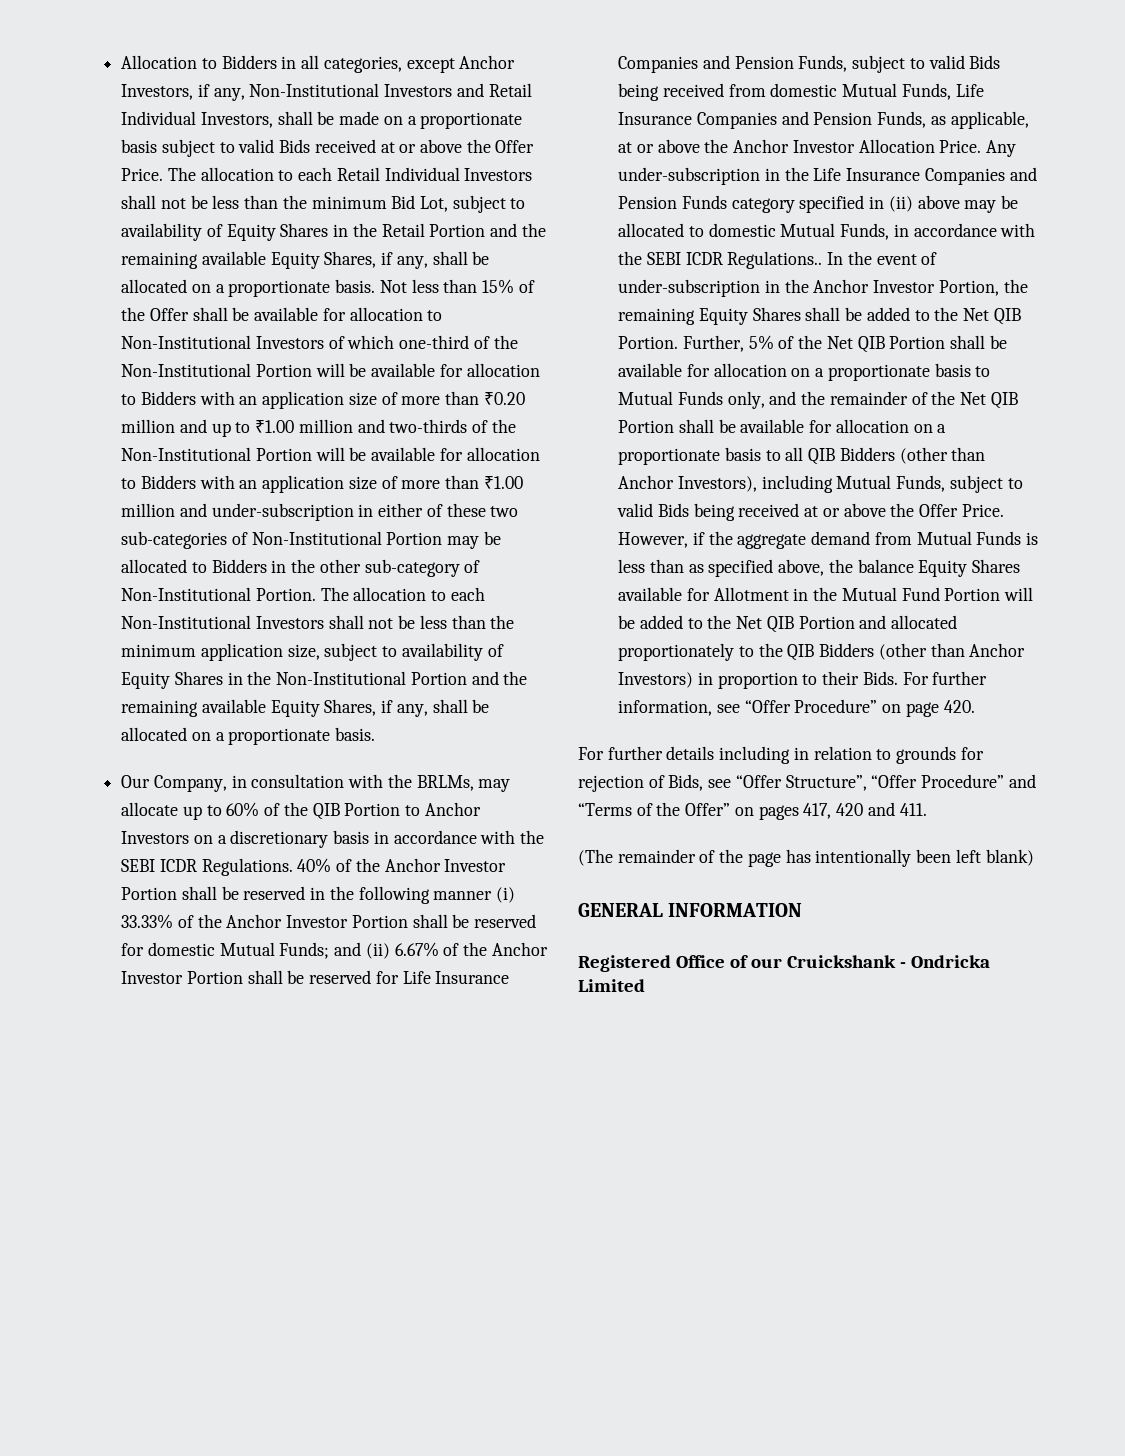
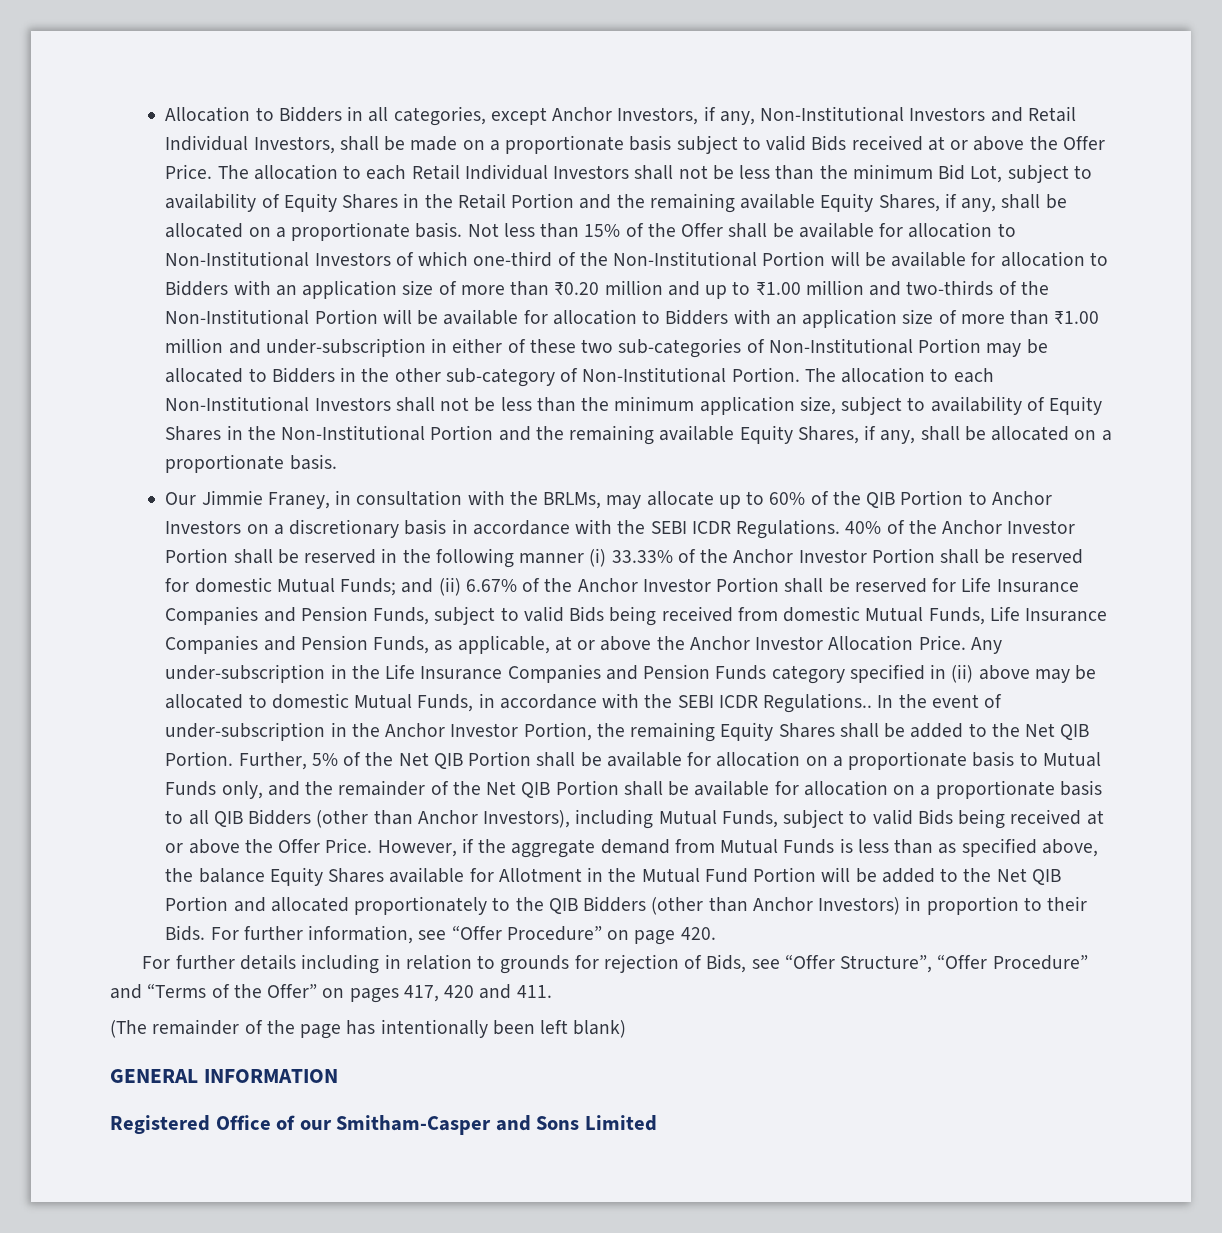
[153,775,227,792] Company, -> [201,490,330,509] Jimmie Franey,
[786,955,990,968] Cruickshank - Ondricka -> [336,1115,580,1135] Smitham-Casper and Sons

